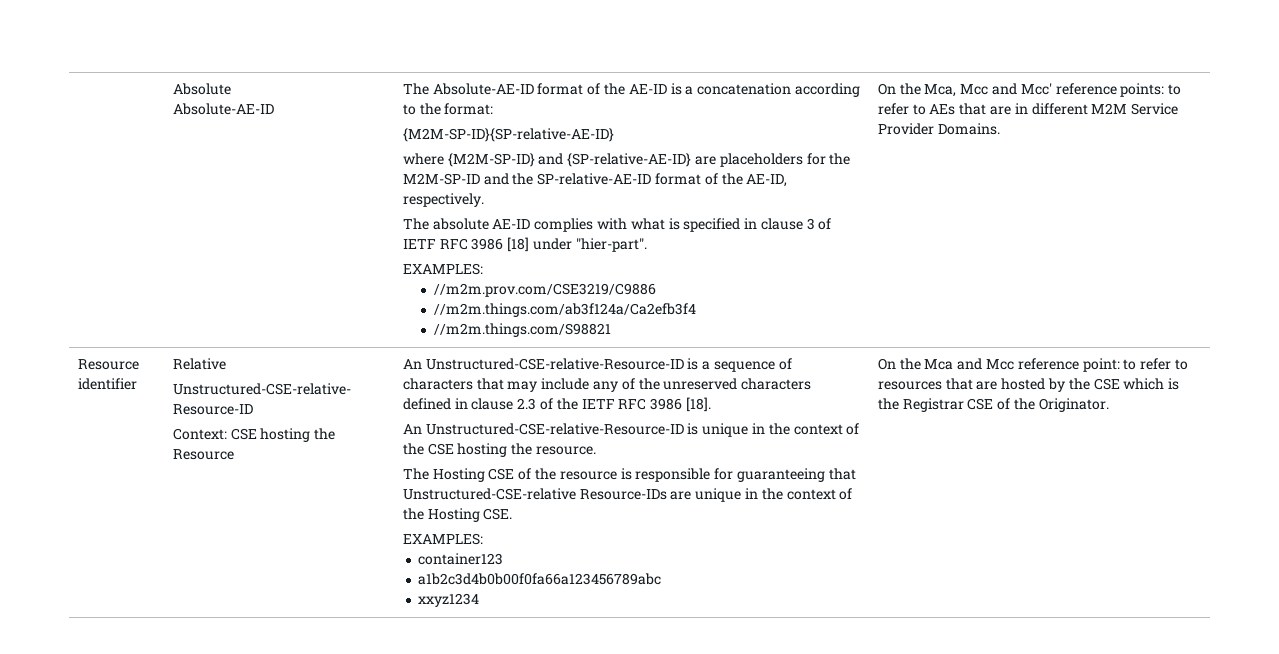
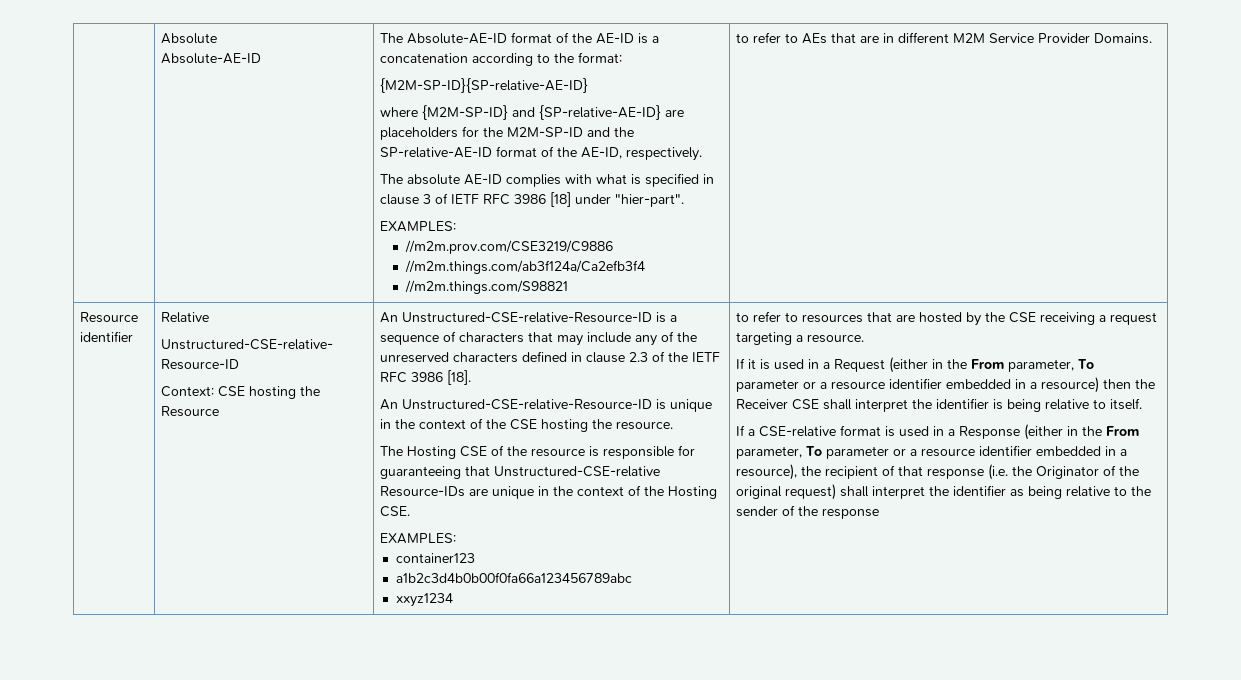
[877,83,1165,97] On the Mca, Mcc and Mcc' reference points: -> (568, 287) none
[877,358,1120,372] On the Mca and Mcc reference point: -> (453, 600) none
[1123,378,1180,390] [877,398,1109,412] which is the Registrar CSE of the Originator. -> [1040,312,1158,325] [736,332,865,345] [736,357,1095,373] [736,377,1156,393] [736,398,1143,412] [736,424,1140,440] [736,445,1128,459] [736,464,1140,480] [736,484,1152,500] [736,505,880,519] receiving a request targeting a resource. // If it is used in a Request (either in the From parameter, To parameter or a resource identifier embedded in a resource) then the Receiver CSE shall interpret the identifier is being relative to itself. // If a CSE-relative format is used in a Response (either in the From parameter, To parameter or a resource identifier embedded in a resource), the recipient of that response (i.e. the Originator of the original request) shall interpret the identifier as being relative to the sender of the response

